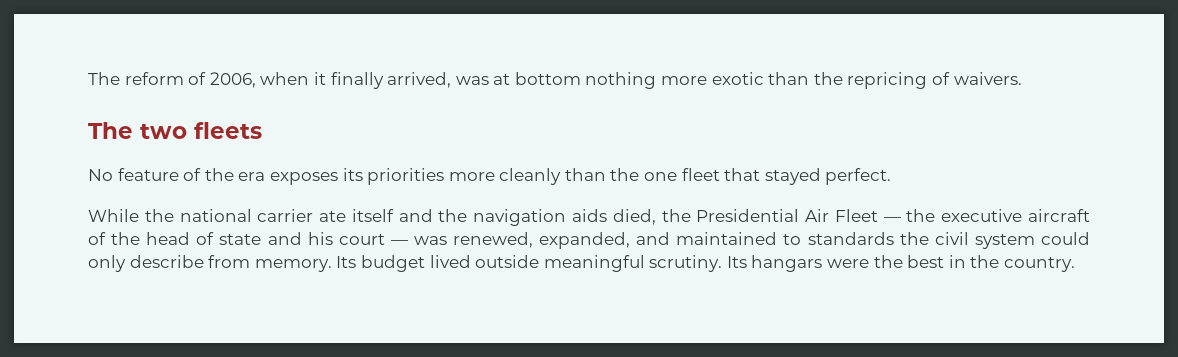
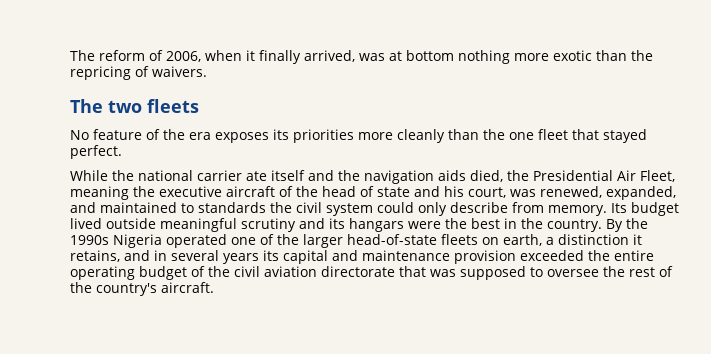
[834,209,901,222] Fleet — -> [640,170,675,182] [70,186,129,200] Fleet, meaning
[338,234,408,245] court — -> [468,187,506,198] court,
[649,255,747,272] scrutiny. Its -> [241,218,345,232] scrutiny and its
(1076, 264) none -> [606,218,648,232] [70,234,642,248] [70,250,654,264] [70,266,673,280] [70,282,214,296] By the 1990s Nigeria operated one of the larger head-of-state fleets on earth, a distinction it retains, and in several years its capital and maintenance provision exceeded the entire operating budget of the civil aviation directorate that was supposed to oversee the rest of the country's aircraft.

